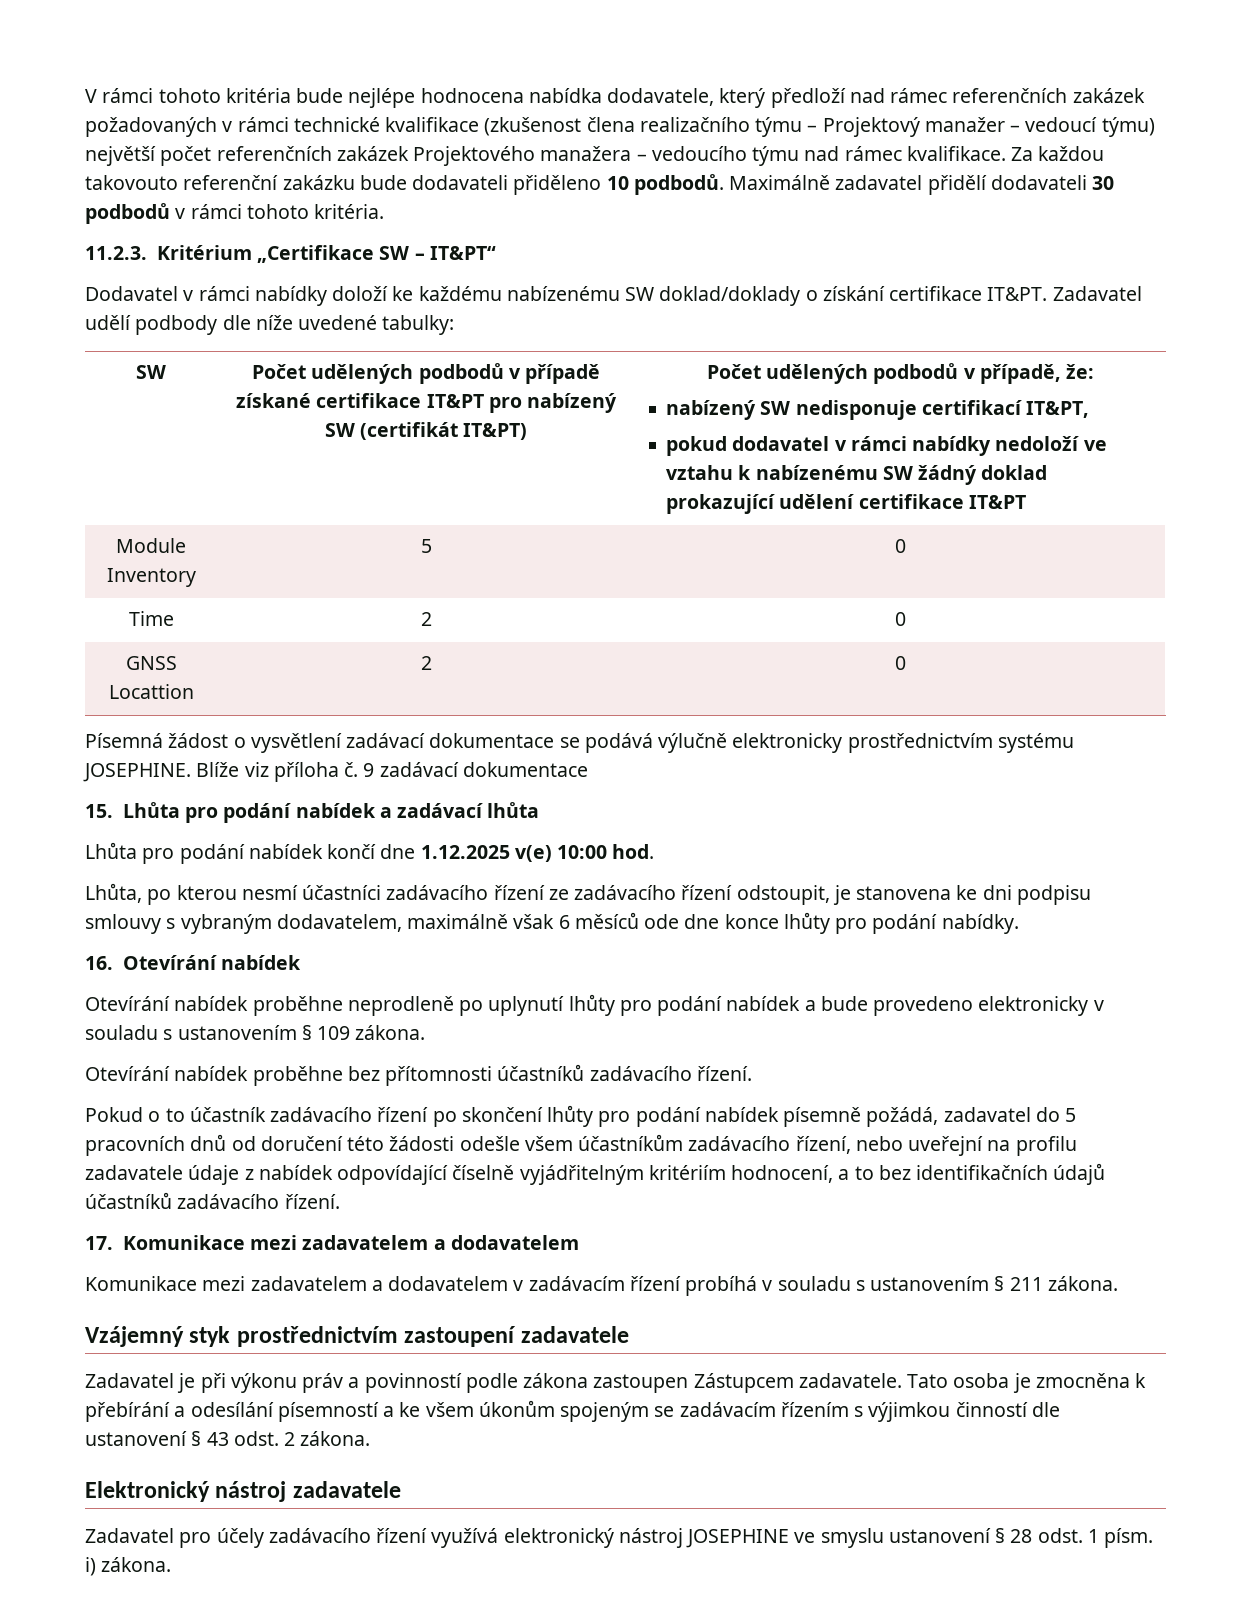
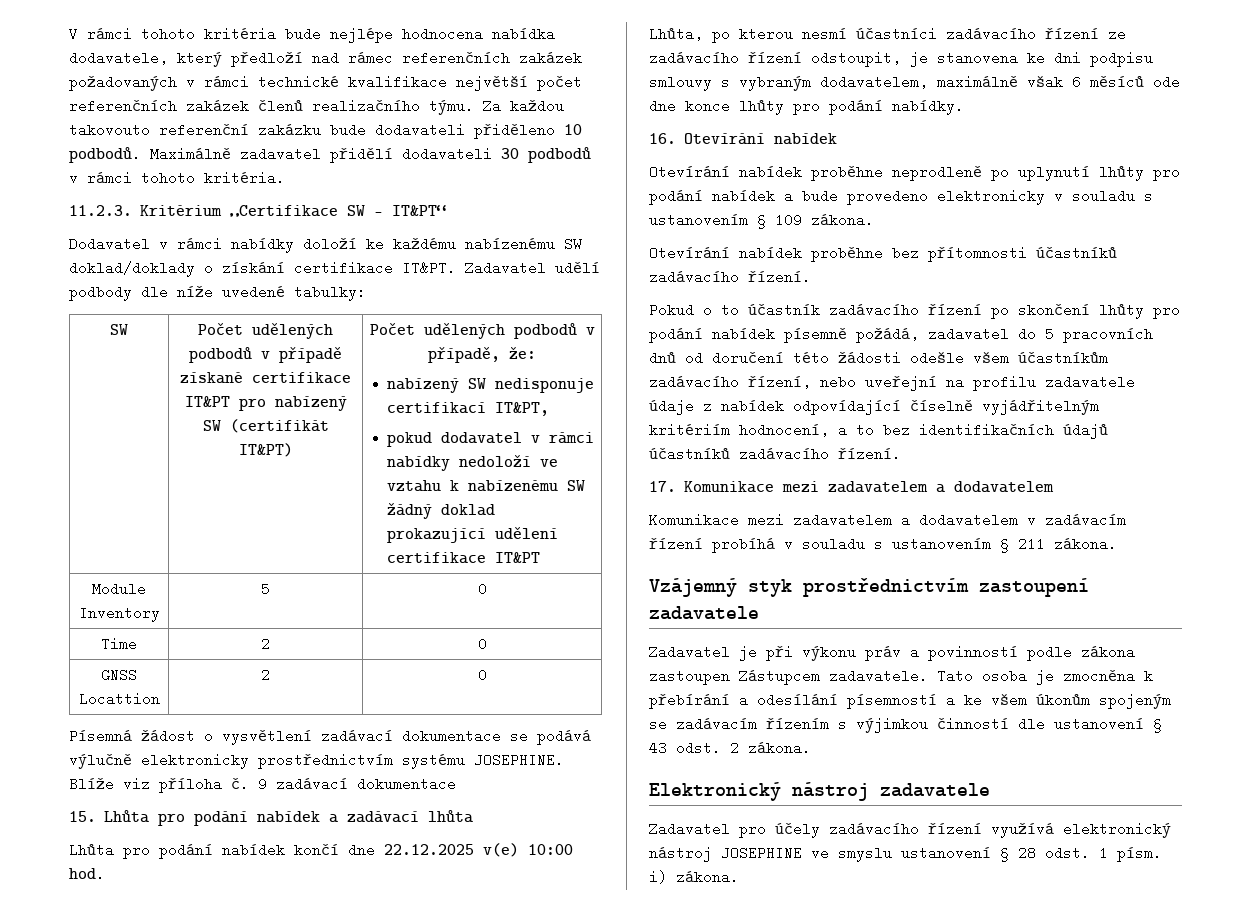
[484,117,1155,137] [85,146,1006,166] (zkušenost člena realizačního týmu – Projektový manažer – vedoucí týmu) největší počet referenčních zakázek Projektového manažera – vedoucího týmu nad rámec kvalifikace. -> [456,75,582,91] [69,99,474,115] největší počet referenčních zakázek členů realizačního týmu.
[420,845,510,859] 1.12.2025 -> [384,844,474,855] 22.12.2025

